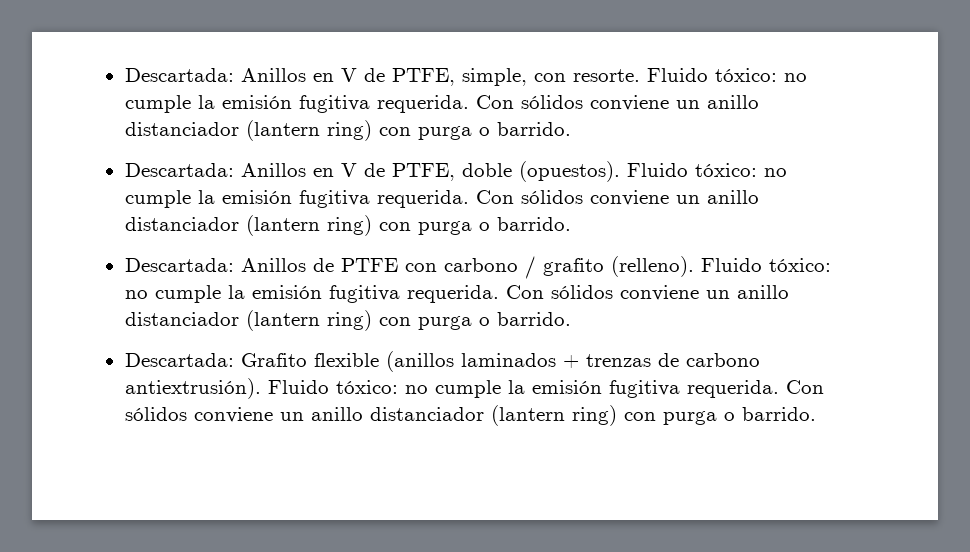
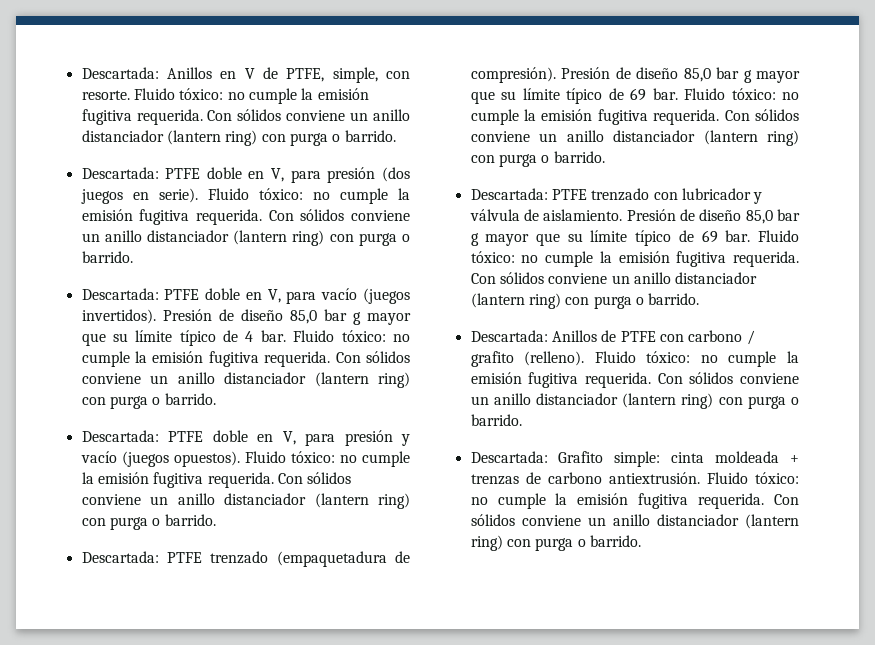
[240,161,620,182] Anillos en V de PTFE, doble (opuestos). -> [165,167,410,183] [80,188,410,204] [81,209,410,225] [81,230,410,246] [81,251,133,263] [81,288,410,304] [81,309,411,325] [81,330,410,346] [81,351,410,367] [81,372,410,388] [81,393,216,409] [81,430,410,446] [80,451,410,467] [81,472,352,488] [81,493,410,509] [81,514,216,530] [81,551,410,567] [470,67,800,83] [470,88,799,104] [470,109,799,125] [470,130,799,146] [470,151,605,167] [470,188,763,204] [469,209,800,224] [470,230,751,246] PTFE doble en V, para presión (dos juegos en serie). Fluido tóxico: no cumple la emisión fugitiva requerida. Con sólidos conviene un anillo distanciador (lantern ring) con purga o barrido. // Descartada: PTFE doble en V, para vacío (juegos invertidos). Presión de diseño 85,0 bar g mayor que su límite típico de 4 bar. Fluido tóxico: no cumple la emisión fugitiva requerida. Con sólidos conviene un anillo distanciador (lantern ring) con purga o barrido. // Descartada: PTFE doble en V, para presión y vacío (juegos opuestos). Fluido tóxico: no cumple la emisión fugitiva requerida. Con sólidos conviene un anillo distanciador (lantern ring) con purga o barrido. // Descartada: PTFE trenzado (empaquetadura de compresión). Presión de diseño 85,0 bar g mayor que su límite típico de 69 bar. Fluido tóxico: no cumple la emisión fugitiva requerida. Con sólidos conviene un anillo distanciador (lantern ring) con purga o barrido. // Descartada: PTFE trenzado con lubricador y válvula de aislamiento. Presión de diseño 85,0 bar g mayor que su límite típico de 69 bar.
[313,351,556,372] flexible (anillos laminados -> [614,451,780,467] simple: cinta moldeada
[124,378,261,399] antiextrusión). -> [608,472,700,484] antiextrusión.

